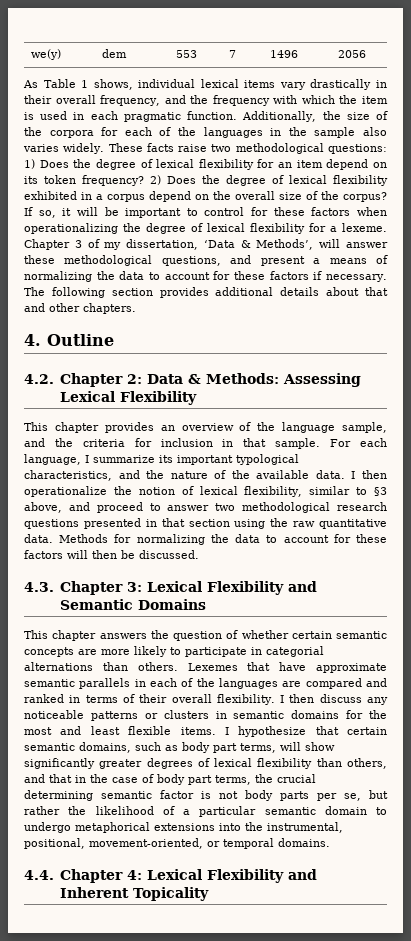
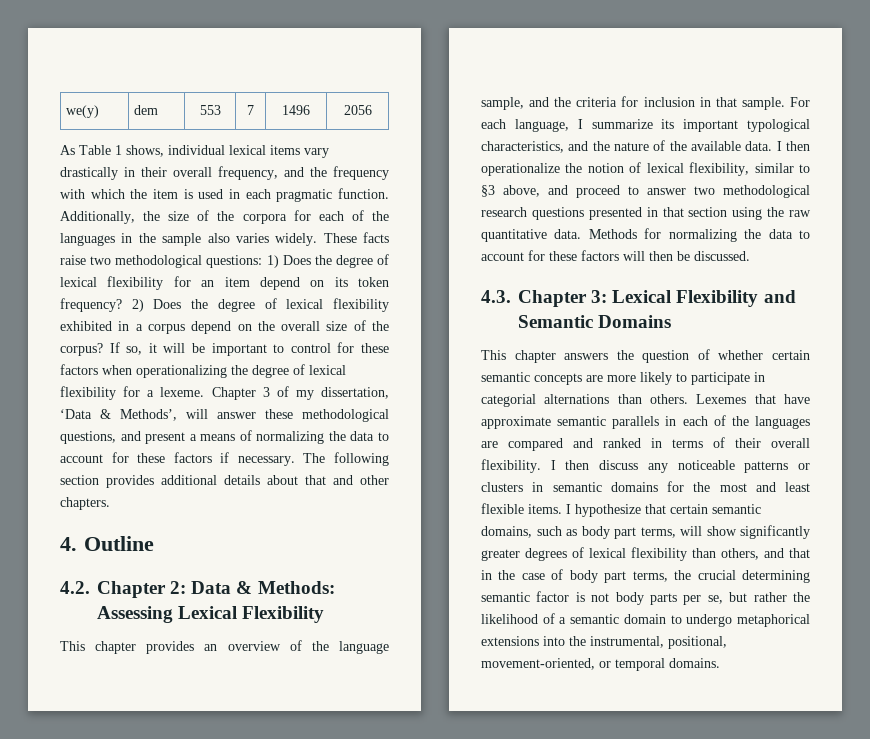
[199,806,257,817] particular -> (567, 620) none
[24,869,317,883] [59,887,210,901] // 4.4. Chapter 4: Lexical Flexibility and Inherent Topicality -> (720, 663) none

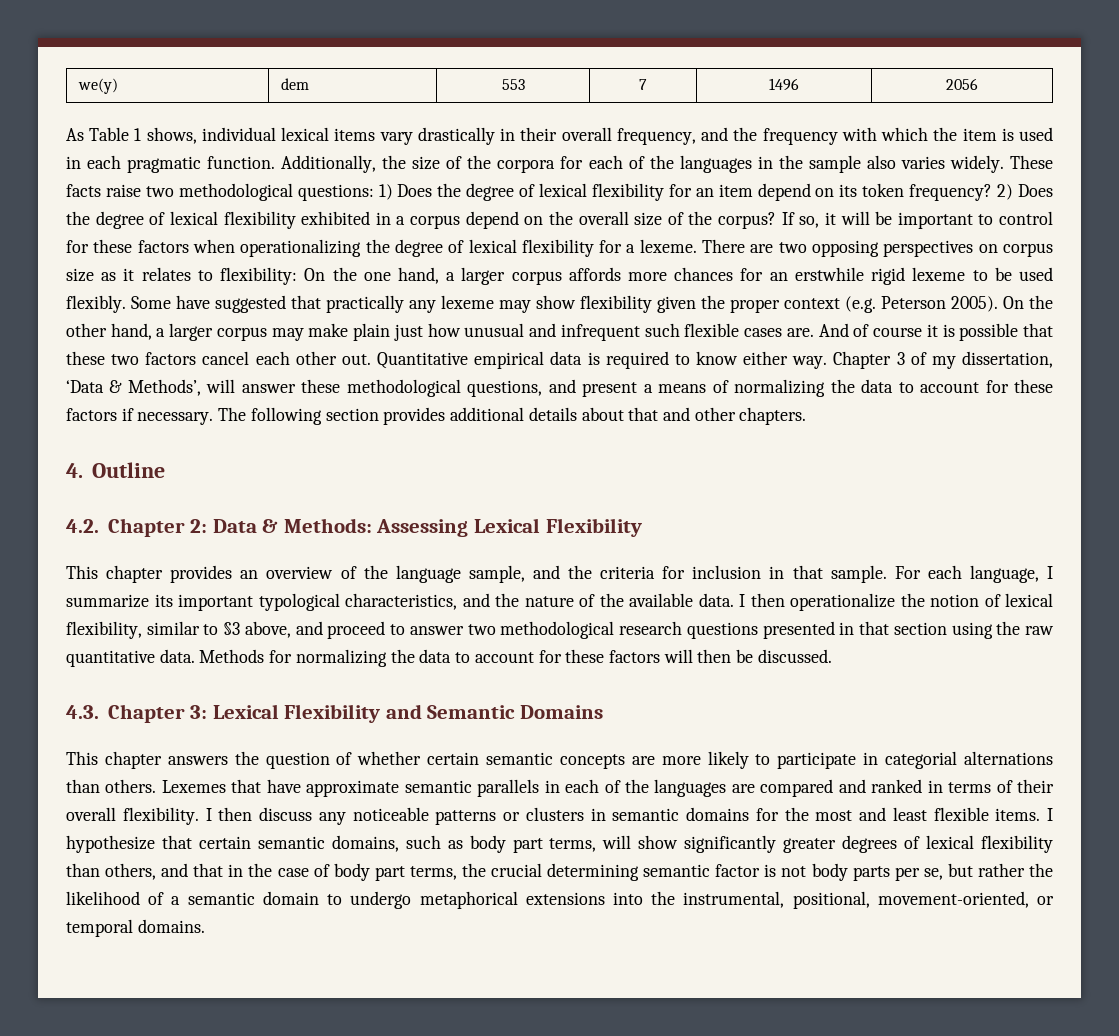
(205, 392) none -> [702,239,1053,257] [66,267,1054,285] [66,295,1053,313] [66,323,1054,341] [66,351,828,369] There are two opposing perspectives on corpus size as it relates to flexibility: On the one hand, a larger corpus affords more chances for an erstwhile rigid lexeme to be used flexibly. Some have suggested that practically any lexeme may show flexibility given the proper context (e.g. Peterson 2005). On the other hand, a larger corpus may make plain just how unusual and infrequent such flexible cases are. And of course it is possible that these two factors cancel each other out. Quantitative empirical data is required to know either way.

